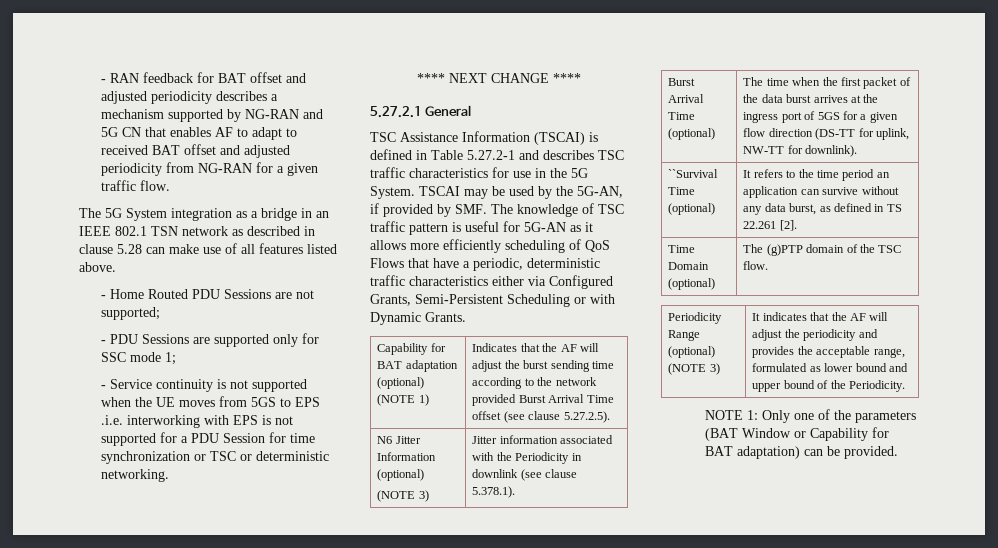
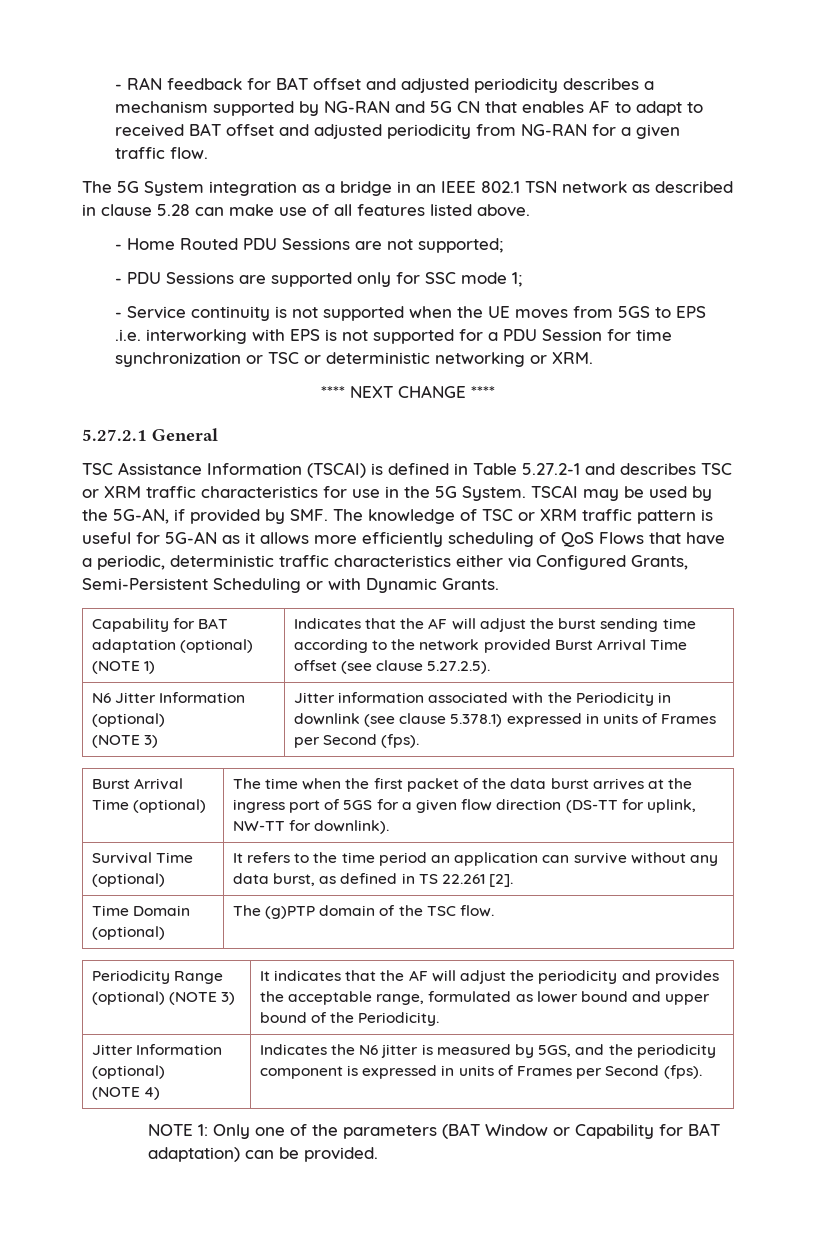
[101,469,170,482] networking. -> [435,352,594,367] networking or XRM.
(624, 155) none -> [82,486,141,498] or XRM
(624, 209) none -> [518,509,577,521] or XRM
[472,486,516,498] 5.378.1). -> [450,713,717,727] [293,734,420,748] 5.378.1) expressed in units of Frames per Second (fps).
[668,169,719,178] ``Survival -> [91,852,152,864] Survival
(905, 386) none -> [91,1044,223,1055] [91,1065,165,1079] [91,1087,161,1100] [259,1044,716,1058] [259,1065,702,1079] // Jitter Information (optional) // (NOTE 4) | Indicates the N6 jitter is measured by 5GS, and the periodicity component is expressed in units of Frames per Second (fps).

